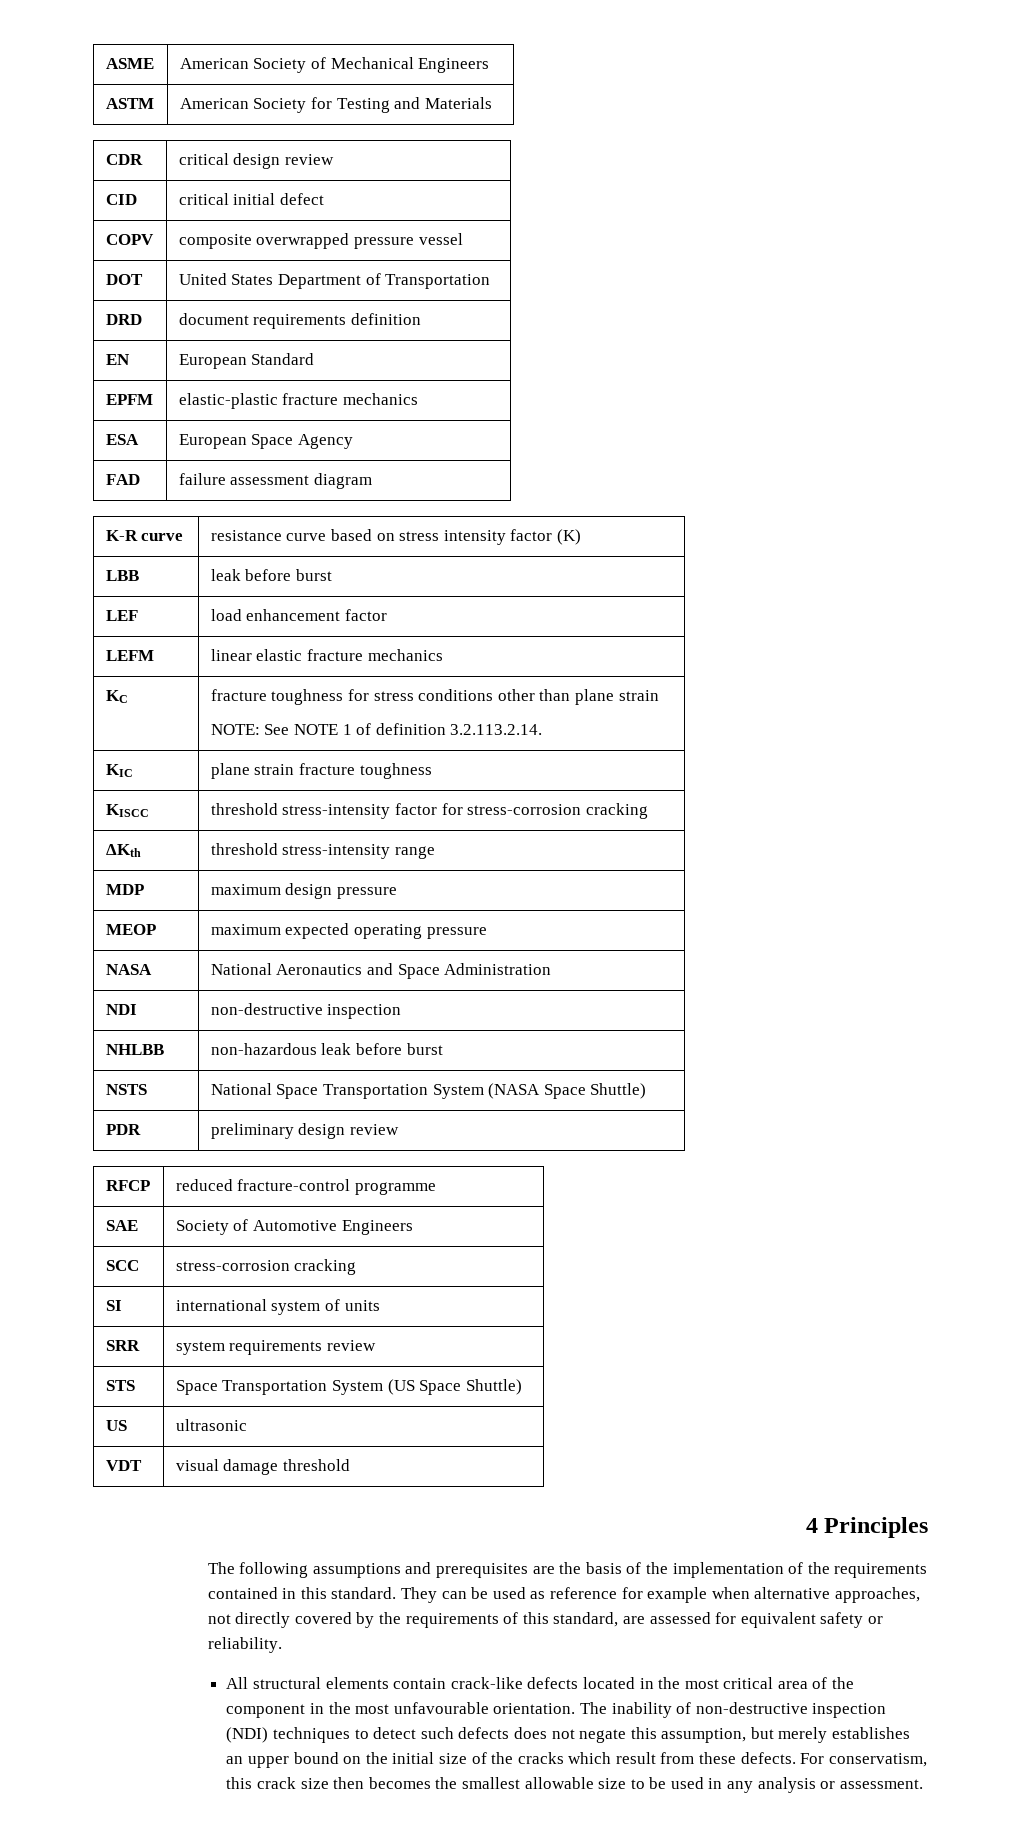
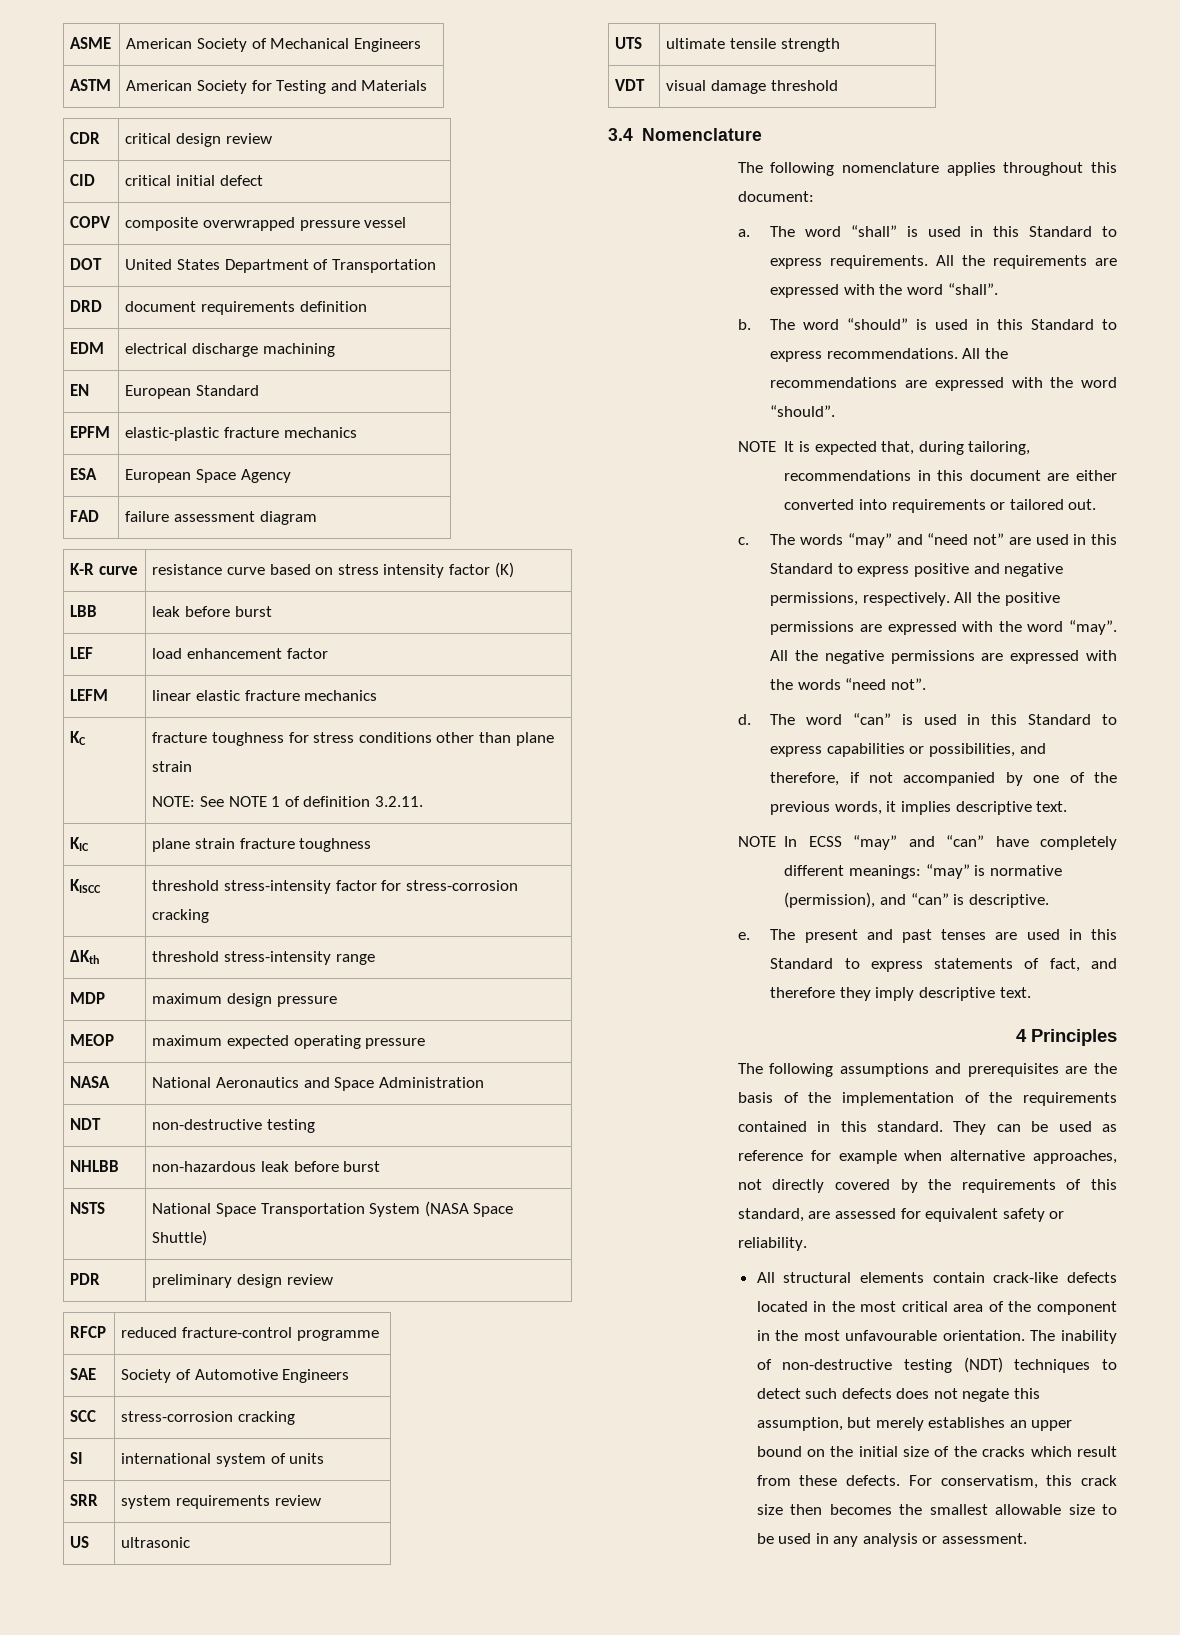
(422, 319) none -> [70,342,105,354] [125,343,335,357] // EDM | electrical discharge machining
[450,724,543,735] 3.2.113.2.14. -> [374,796,423,807] 3.2.11.
[105,1004,137,1015] [210,1003,402,1019] NDI | non-destructive inspection -> [70,1118,102,1130] [152,1119,315,1133] NDT | non-destructive testing
[105,1380,135,1391] [175,1379,522,1395] [105,1420,127,1431] [175,1419,247,1431] [105,1460,142,1471] [175,1459,351,1475] STS | Space Transportation System (US Space Shuttle) // US | ultrasonic // VDT | visual damage threshold -> [70,1536,90,1548] [121,1537,191,1548] [615,37,643,49] [666,38,840,52] [615,79,646,91] [666,80,838,94] [608,128,762,141] [737,162,1117,176] [737,191,814,202] [737,225,1117,237] [770,255,1117,269] [770,283,998,298] [737,318,1117,330] [770,348,1009,362] [770,377,1117,391] [770,405,836,417] [737,441,1031,455] [784,470,1117,481] [784,499,1097,513] [737,533,1117,548] [770,563,1064,577] [770,592,1060,606] [770,620,1117,635] [770,650,1117,664] [770,678,927,690] [737,713,1117,725] [770,743,1046,757] [770,772,1117,786] [770,801,1068,815] [737,835,1117,850] [784,864,1062,879] [784,892,1049,908] [737,929,1117,943] [770,958,1117,972] [770,987,1031,1001] US | ultrasonic // UTS | ultimate tensile strength // VDT | visual damage threshold // 3.4 Nomenclature // The following nomenclature applies throughout this document: // a. The word “shall” is used in this Standard to express requirements. All the requirements are expressed with the word “shall”. // b. The word “should” is used in this Standard to express recommendations. All the recommendations are expressed with the word “should”. // NOTE It is expected that, during tailoring, recommendations in this document are either converted into requirements or tailored out. // c. The words “may” and “need not” are used in this Standard to express positive and negative permissions, respectively. All the positive permissions are expressed with the word “may”. All the negative permissions are expressed with the words “need not”. // d. The word “can” is used in this Standard to express capabilities or possibilities, and therefore, if not accompanied by one of the previous words, it implies descriptive text. // NOTE In ECSS “may” and “can” have completely different meanings: “may” is normative (permission), and “can” is descriptive. // e. The present and past tenses are used in this Standard to express statements of fact, and therefore they imply descriptive text.
[812,1703,887,1718] [226,1727,269,1743] inspection (NDI) -> [903,1357,1003,1373] testing (NDT)

